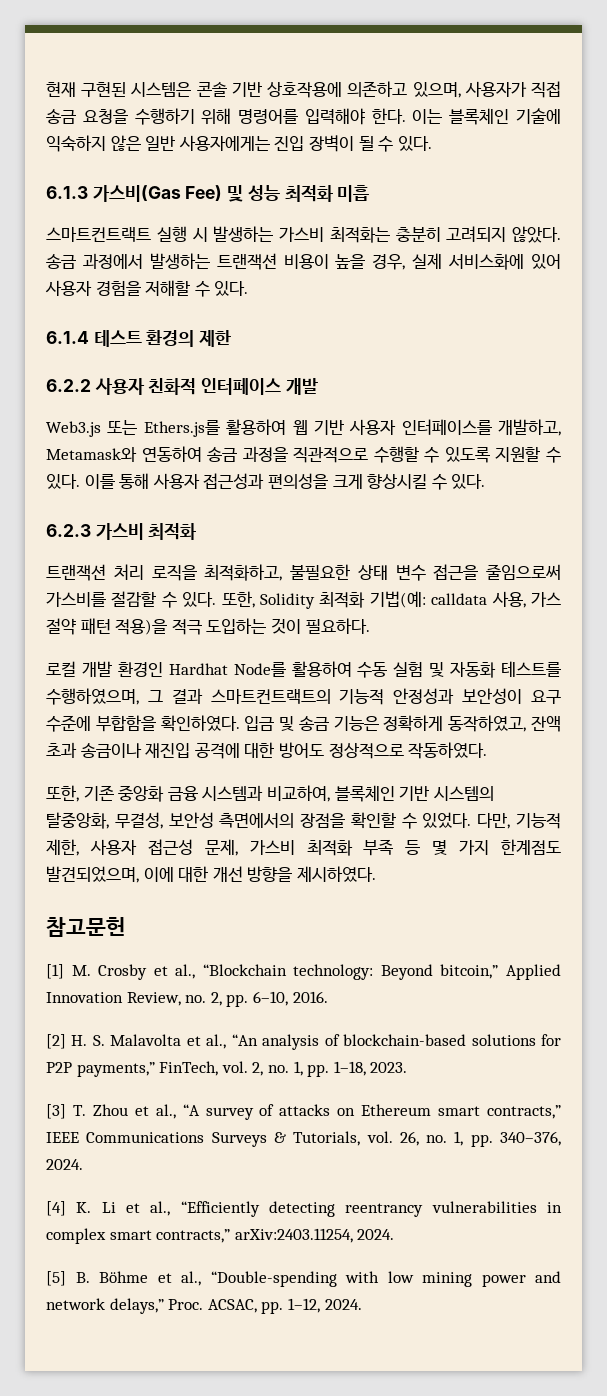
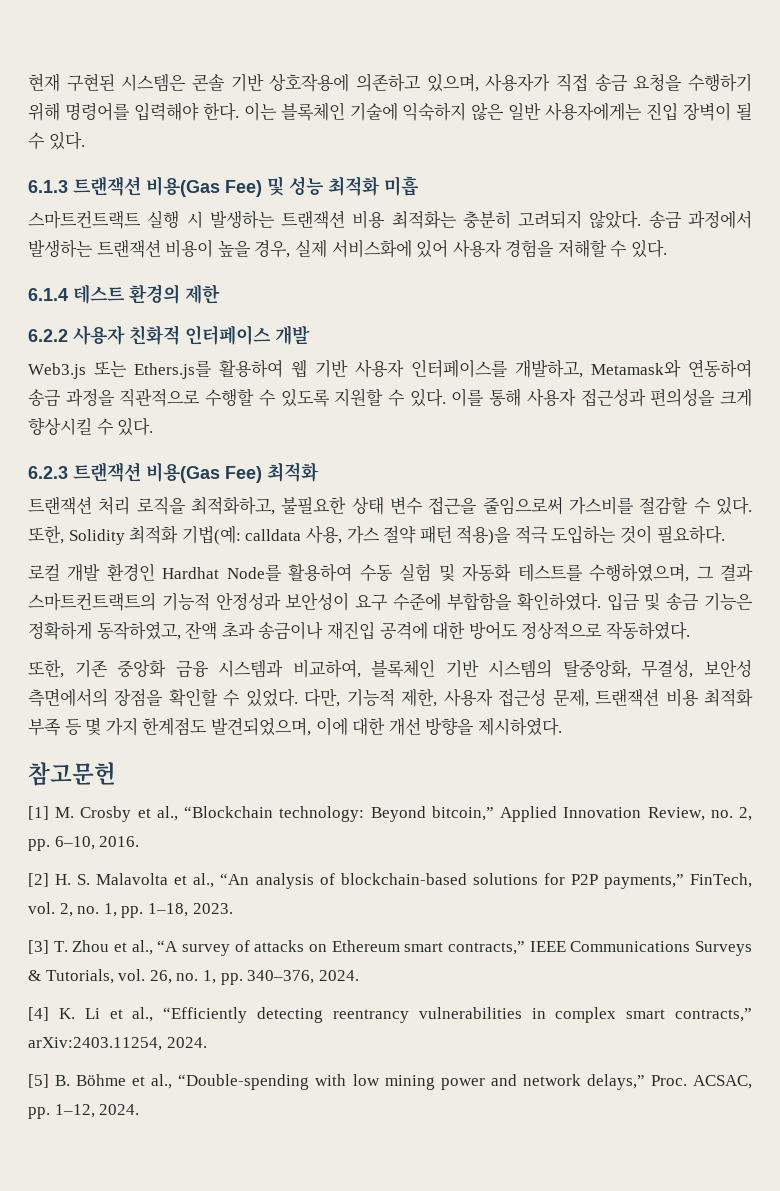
[92,185,181,202] 가스비(Gas -> [73,176,220,197] 트랜잭션 비용(Gas
[279,227,324,242] 가스비 -> [281,210,386,229] 트랜잭션 비용
[95,523,144,540] 가스비 -> [73,462,262,483] 트랜잭션 비용(Gas Fee)
[249,840,295,855] 가스비 -> [595,688,699,707] 트랜잭션 비용

